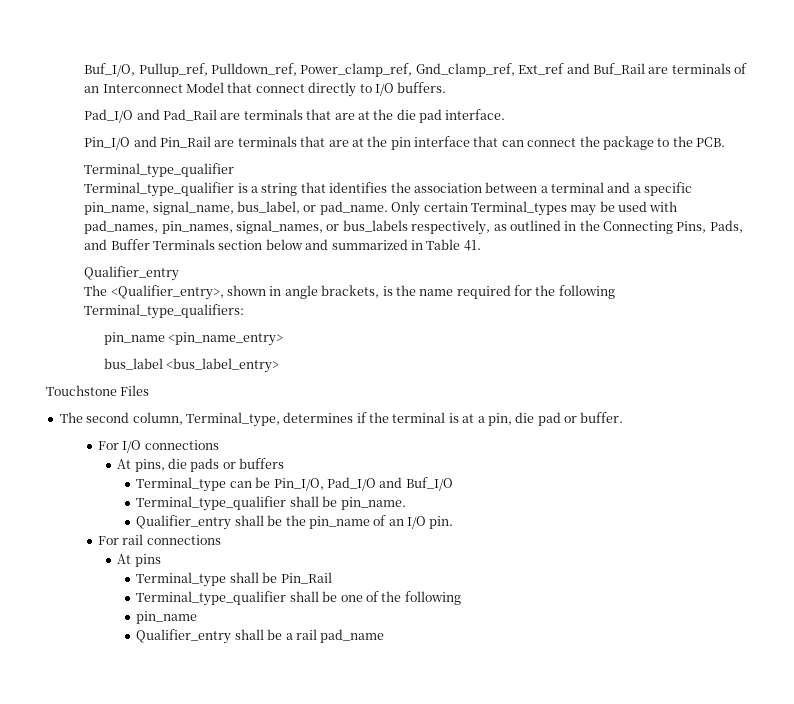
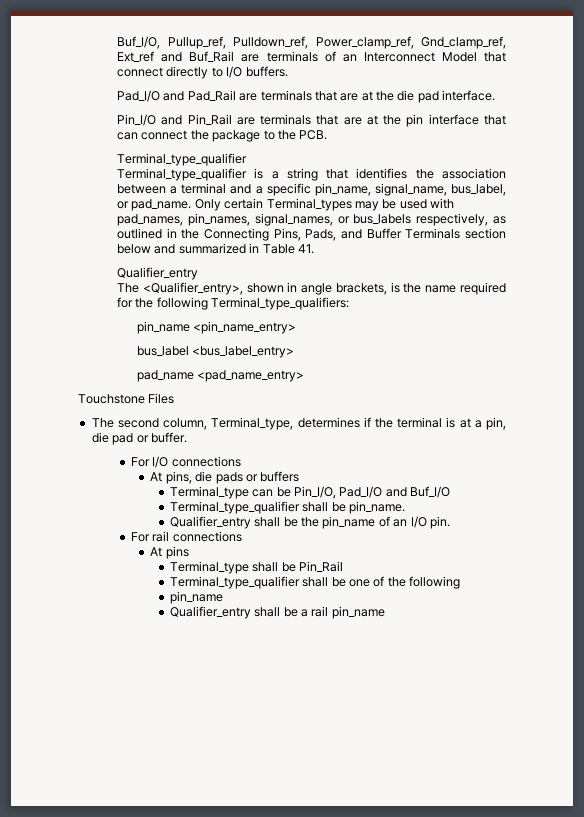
(279, 365) none -> [136,370,305,382] // pad_name <pad_name_entry>
[320,629,385,643] pad_name -> [331,606,385,619] pin_name

